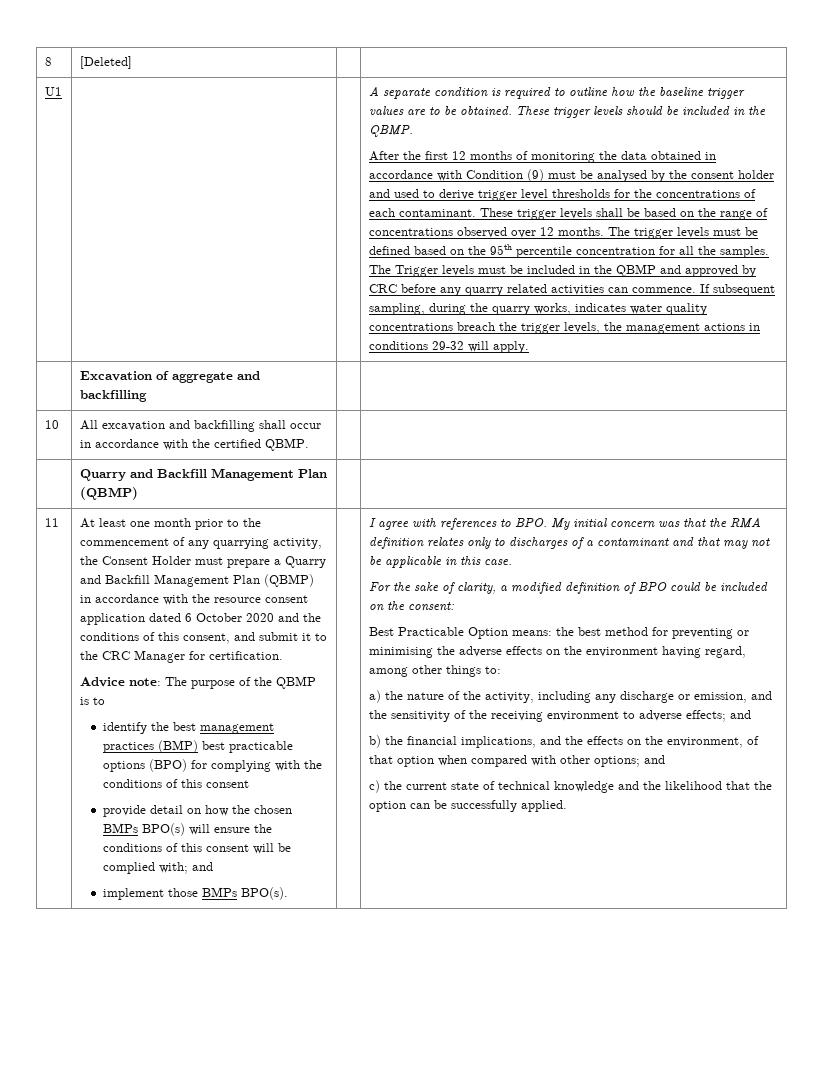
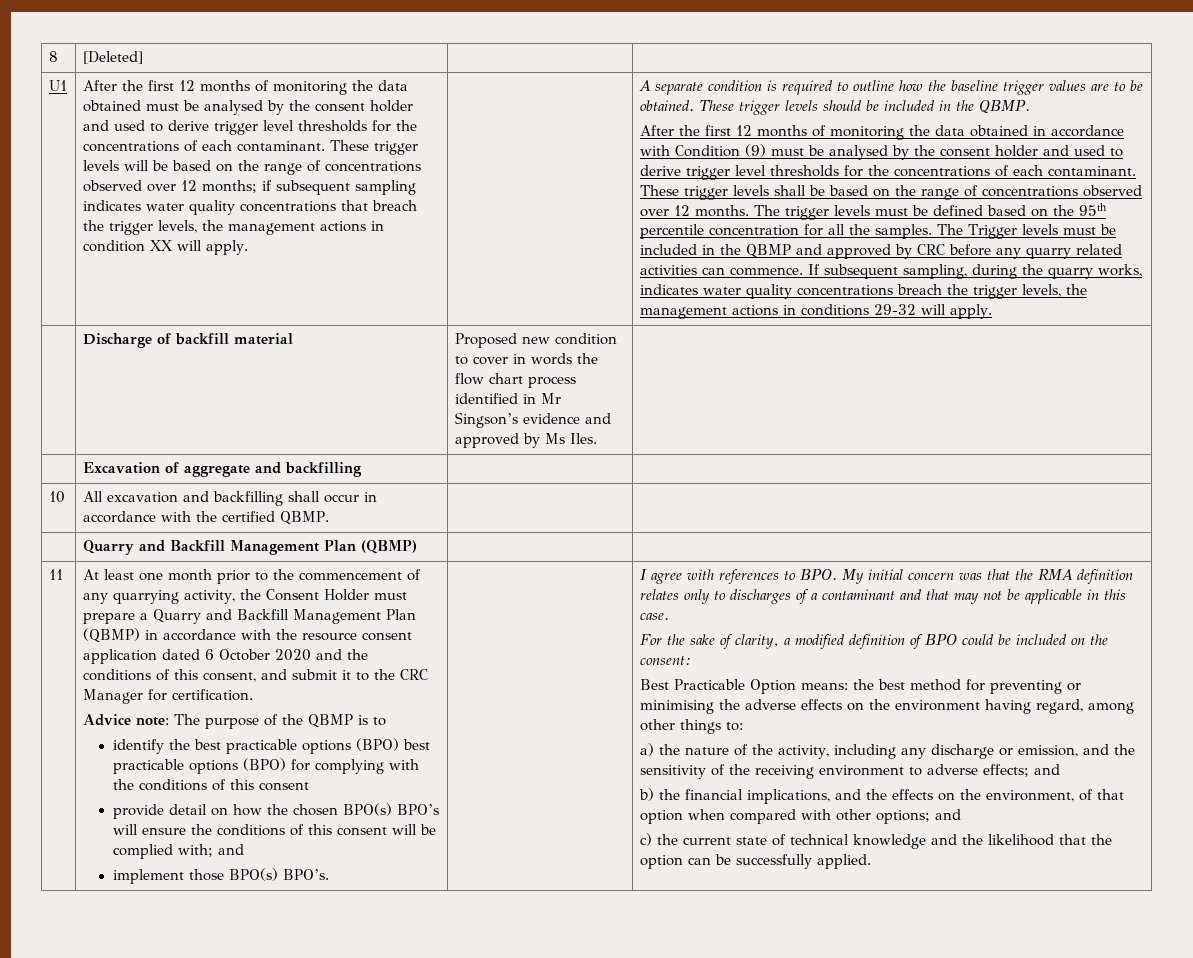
(62, 91) none -> [82,80,408,95] [82,100,413,115] [82,120,417,135] [82,140,418,155] [82,160,421,175] [82,180,416,195] [82,200,417,215] [82,220,384,235] [82,240,248,255] After the first 12 months of monitoring the data obtained must be analysed by the consent holder and used to derive trigger level thresholds for the concentrations of each contaminant. These trigger levels will be based on the range of concentrations observed over 12 months; if subsequent sampling indicates water quality concentrations that breach the trigger levels, the management actions in condition XX will apply.
(529, 347) none -> [82,333,293,348] [454,333,617,348] [454,353,598,365] [454,373,576,388] [454,393,561,404] [454,412,611,428] [454,433,597,448] // | Discharge of backfill material | Proposed new condition to cover in words the flow chart process identified in Mr Singson’s evidence and approved by Ms Iles. |
[199,723,274,734] [102,740,198,753] management practices (BMP) -> [225,738,399,754] practicable options (BPO)
[102,823,185,836] BMPs BPO(s) -> [342,803,439,816] BPO(s) BPO’s
[201,887,288,900] BMPs BPO(s). -> [228,868,329,881] BPO(s) BPO’s.

